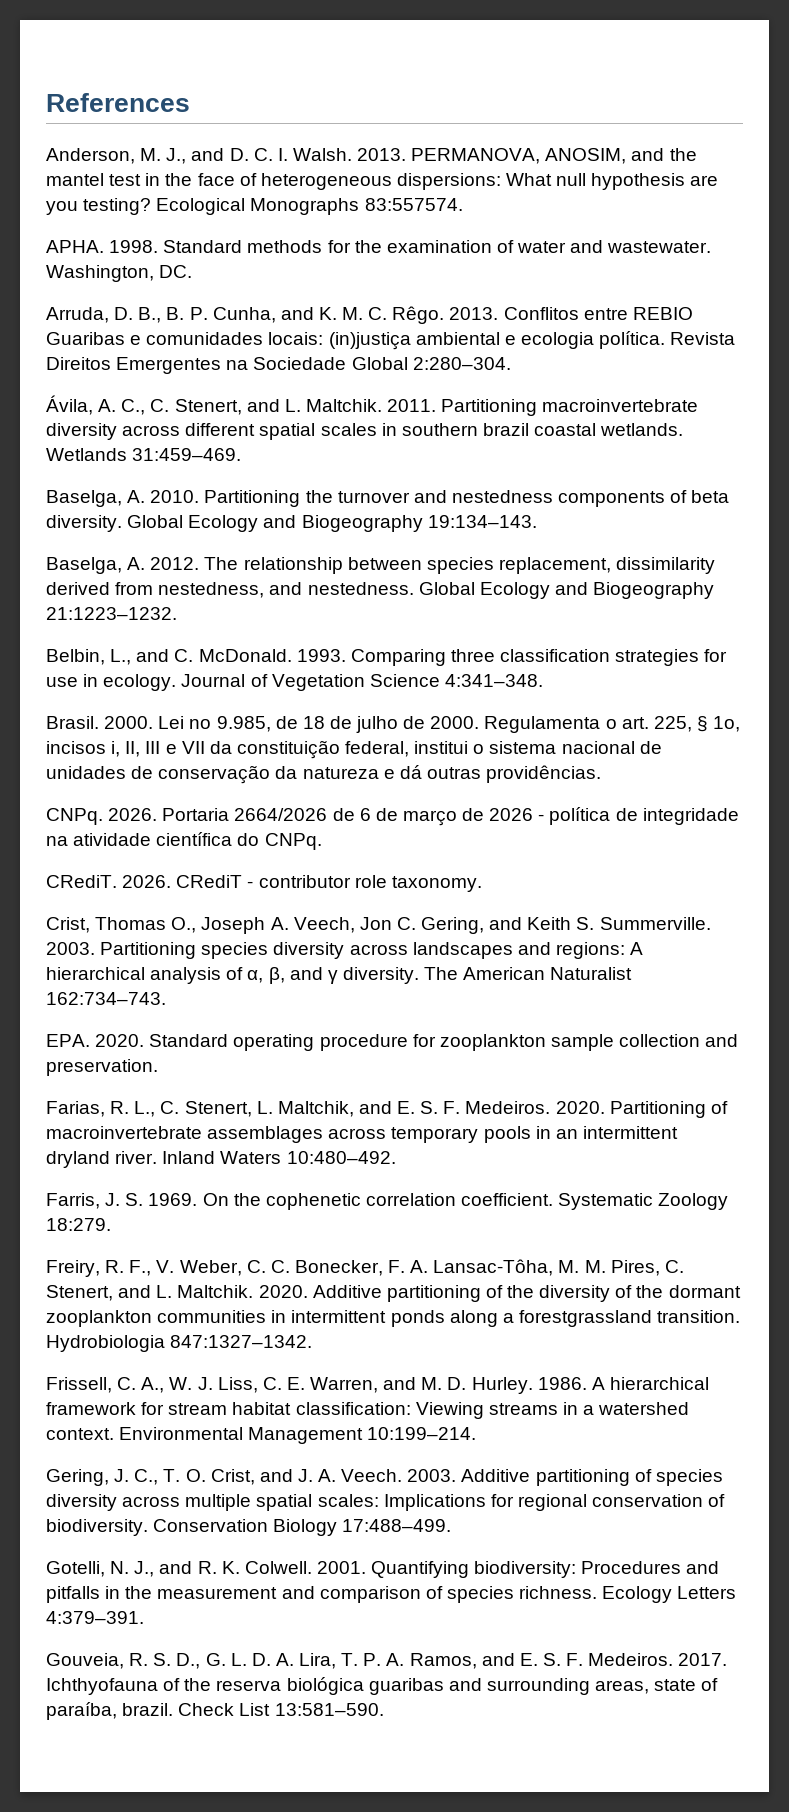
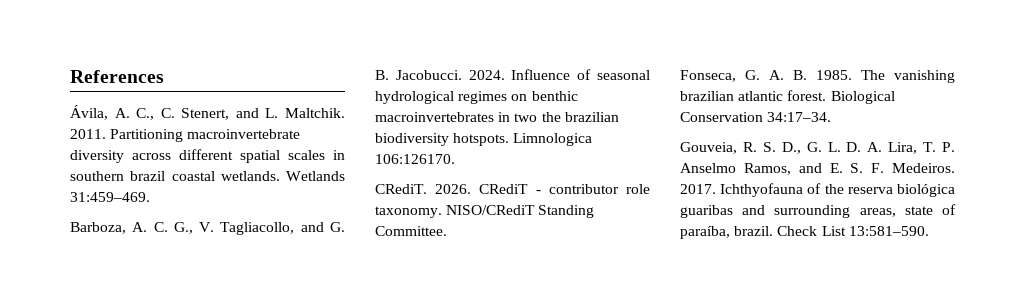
[46,148,697,164] [46,173,719,190] [46,198,463,215] [46,240,712,253] [46,265,193,282] [46,306,693,324] [46,331,736,350] [46,357,511,374] // Anderson, M. J., and D. C. I. Walsh. 2013. PERMANOVA, ANOSIM, and the mantel test in the face of heterogeneous dispersions: What null hypothesis are you testing? Ecological Monographs 83:557574. // APHA. 1998. Standard methods for the examination of water and wastewater. Washington, DC. // Arruda, D. B., B. P. Cunha, and K. M. C. Rêgo. 2013. Conflitos entre REBIO Guaribas e comunidades locais: (in)justiça ambiental e ecologia política. Revista Direitos Emergentes na Sociedade Global 2:280–304. -> (164, 76) none
[46,490,730,507] [46,515,537,532] [46,557,716,574] [46,582,715,599] [46,607,177,620] [46,649,728,666] [46,674,543,691] [46,716,741,733] [46,740,662,759] [46,765,602,784] [46,807,739,826] [46,832,322,850] Baselga, A. 2010. Partitioning the turnover and nestedness components of beta diversity. Global Ecology and Biogeography 19:134–143. // Baselga, A. 2012. The relationship between species replacement, dissimilarity derived from nestedness, and nestedness. Global Ecology and Biogeography 21:1223–1232. // Belbin, L., and C. McDonald. 1993. Comparing three classification strategies for use in ecology. Journal of Vegetation Science 4:341–348. // Brasil. 2000. Lei no 9.985, de 18 de julho de 2000. Regulamenta o art. 225, § 1o, incisos i, II, III e VII da constituição federal, institui o sistema nacional de unidades de conservação da natureza e dá outras providências. // CNPq. 2026. Portaria 2664/2026 de 6 de março de 2026 - política de integridade na atividade científica do CNPq. -> [70,222,345,235] [375,69,650,80] [375,91,578,104] [375,112,619,122] [375,133,593,146] [375,154,455,164] Barboza, A. C. G., V. Tagliacollo, and G. B. Jacobucci. 2024. Influence of seasonal hydrological regimes on benthic macroinvertebrates in two the brazilian biodiversity hotspots. Limnologica 106:126170.
[46,917,711,934] [46,942,644,959] [46,967,633,984] [46,992,166,1005] [46,1034,739,1051] [46,1059,158,1076] [46,1101,728,1118] [46,1126,678,1143] [46,1151,396,1168] [46,1193,729,1210] [46,1218,111,1231] [46,1259,684,1277] [46,1285,741,1302] [46,1310,741,1327] [46,1335,313,1352] [46,1377,709,1394] [46,1402,690,1419] [46,1427,477,1444] [46,1469,723,1486] [46,1494,726,1511] [46,1519,452,1536] [46,1561,720,1578] [46,1586,737,1603] [46,1611,144,1624] // Crist, Thomas O., Joseph A. Veech, Jon C. Gering, and Keith S. Summerville. 2003. Partitioning species diversity across landscapes and regions: A hierarchical analysis of α, β, and γ diversity. The American Naturalist 162:734–743. // EPA. 2020. Standard operating procedure for zooplankton sample collection and preservation. // Farias, R. L., C. Stenert, L. Maltchik, and E. S. F. Medeiros. 2020. Partitioning of macroinvertebrate assemblages across temporary pools in an intermittent dryland river. Inland Waters 10:480–492. // Farris, J. S. 1969. On the cophenetic correlation coefficient. Systematic Zoology 18:279. // Freiry, R. F., V. Weber, C. C. Bonecker, F. A. Lansac-Tôha, M. M. Pires, C. Stenert, and L. Maltchik. 2020. Additive partitioning of the diversity of the dormant zooplankton communities in intermittent ponds along a forestgrassland transition. Hydrobiologia 847:1327–1342. // Frissell, C. A., W. J. Liss, C. E. Warren, and M. D. Hurley. 1986. A hierarchical framework for stream habitat classification: Viewing streams in a watershed context. Environmental Management 10:199–214. // Gering, J. C., T. O. Crist, and J. A. Veech. 2003. Additive partitioning of species diversity across multiple spatial scales: Implications for regional conservation of biodiversity. Conservation Biology 17:488–499. // Gotelli, N. J., and R. K. Colwell. 2001. Quantifying biodiversity: Procedures and pitfalls in the measurement and comparison of species richness. Ecology Letters 4:379–391. -> [446,205,595,218] [375,226,447,236] [680,70,955,83] [680,90,895,104] [680,112,832,122] NISO/CRediT Standing Committee. // Fonseca, G. A. B. 1985. The vanishing brazilian atlantic forest. Biological Conservation 34:17–34.
[386,1653,405,1666] A. -> [680,163,736,173] Anselmo

